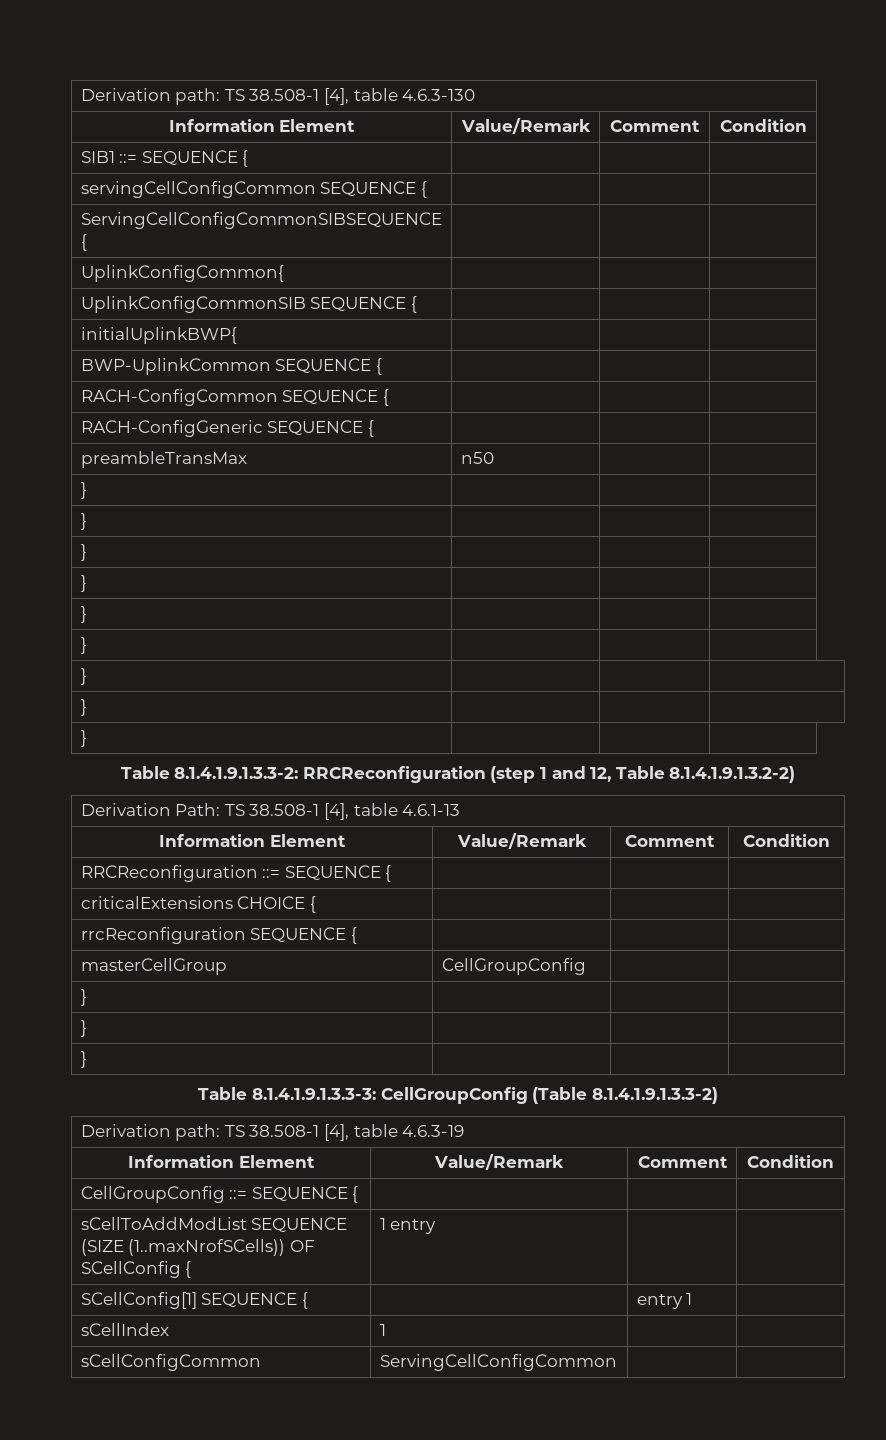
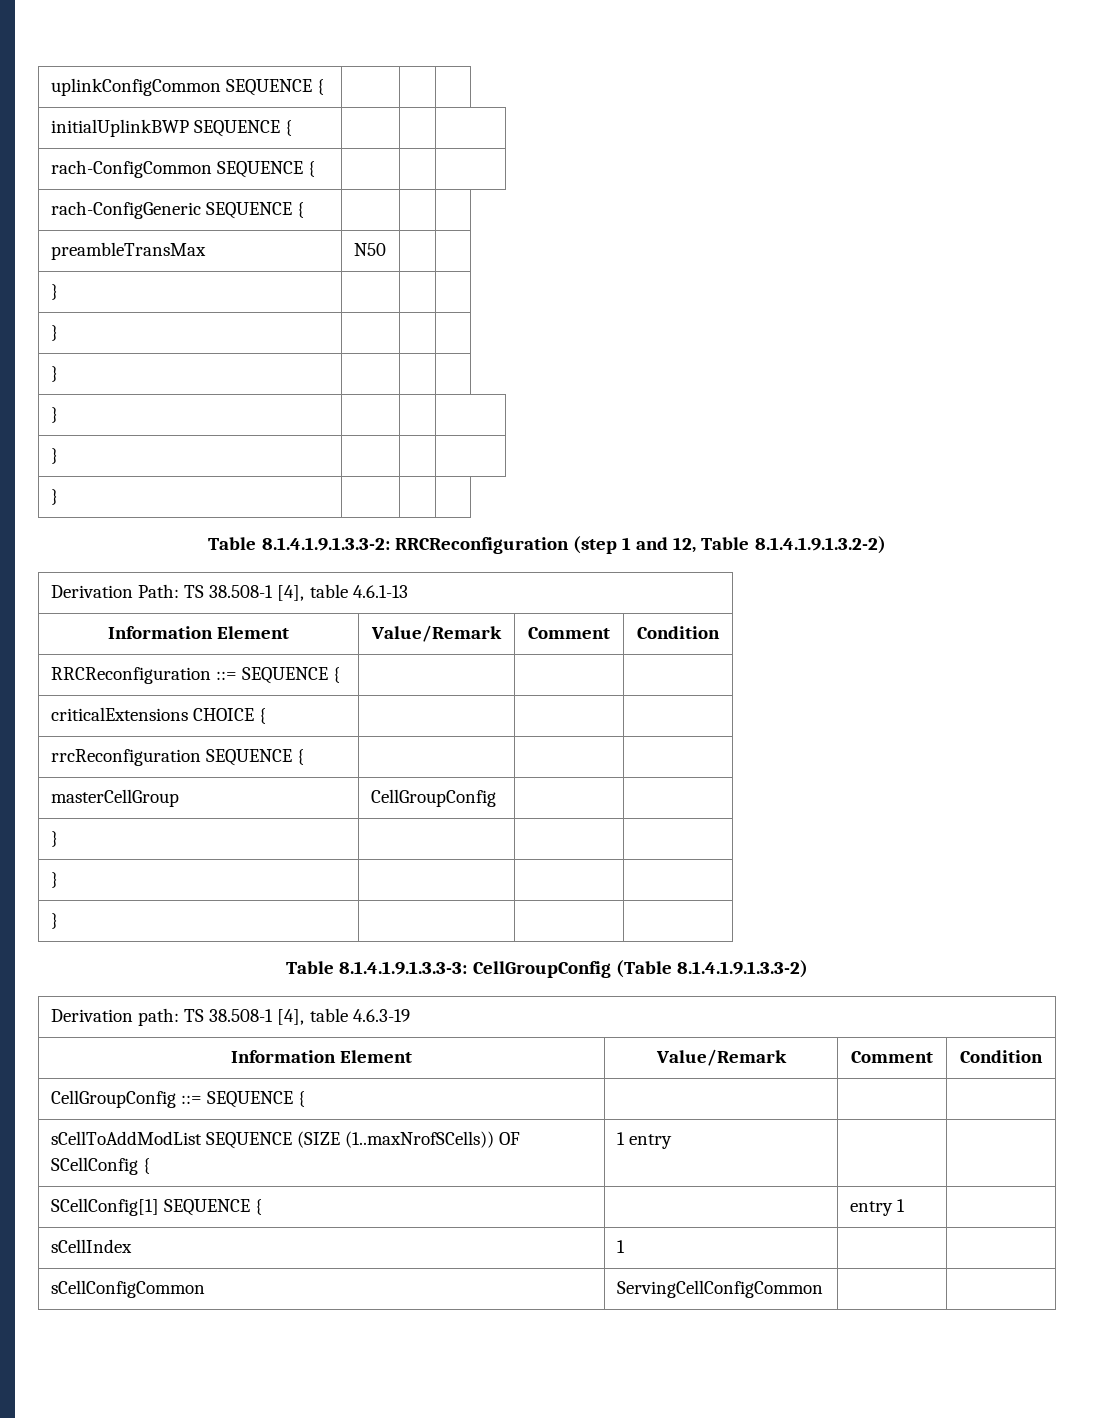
[80,88,476,105] [168,119,356,132] [460,118,591,134] [610,120,700,132] [719,119,807,132] [80,150,249,167] [80,181,427,198] [80,212,442,229] [80,234,87,251] [80,265,284,282] [80,296,417,313] [80,327,237,344] [80,358,382,375] [80,389,389,406] [80,420,263,437] Derivation path: TS 38.508-1 [4], table 4.6.3-130 // Information Element | Value/Remark | Comment | Condition // SIB1 ::= SEQUENCE { | | | // servingCellConfigCommon SEQUENCE { | | | // ServingCellConfigCommonSIBSEQUENCE { | | | // UplinkConfigCommon{ | | | // UplinkConfigCommonSIB SEQUENCE { | | | // initialUplinkBWP{ | | | // BWP-UplinkCommon SEQUENCE { | | | // RACH-ConfigCommon SEQUENCE { | | | // RACH-ConfigGeneric -> [50,78,325,96] [50,119,293,137] [50,160,316,178] [50,201,201,219] uplinkConfigCommon SEQUENCE { | | | // initialUplinkBWP SEQUENCE { | | | // rach-ConfigCommon SEQUENCE { | | | // rach-ConfigGeneric
[460,452,494,464] [80,482,87,499] [80,513,87,530] [80,544,87,561] n50 | | // } | | | // } | | | // } | -> [353,243,386,256] N50

